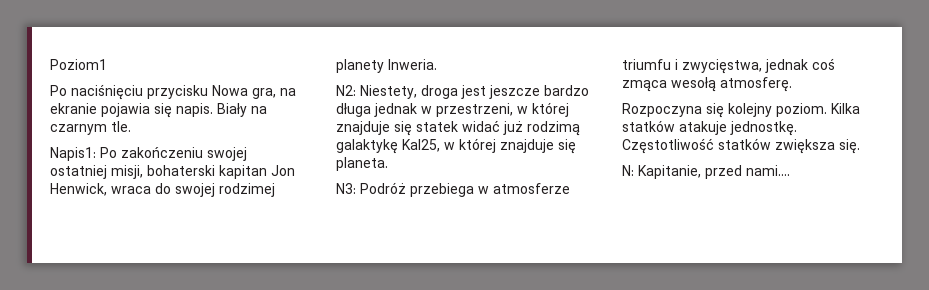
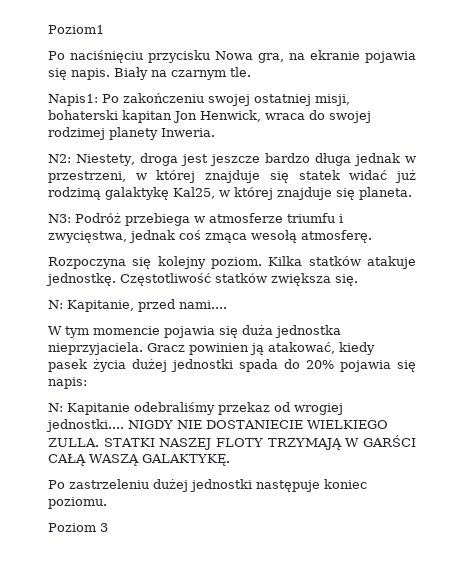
(790, 170) none -> [48,325,341,338] [48,342,375,355] [48,359,416,372] [48,377,87,389] [48,402,343,415] [46,419,388,432] [48,435,416,450] [48,454,230,466] [48,479,367,492] [48,497,107,509] [48,523,108,532] // W tym momencie pojawia się duża jednostka nieprzyjaciela. Gracz powinien ją atakować, kiedy pasek życia dużej jednostki spada do 20% pojawia się napis: // N: Kapitanie odebraliśmy przekaz od wrogiej jednostki.... NIGDY NIE DOSTANIECIE WIELKIEGO ZULLA. STATKI NASZEJ FLOTY TRZYMAJĄ W GARŚCI CAŁĄ WASZĄ GALAKTYKĘ. // Po zastrzeleniu dużej jednostki następuje koniec poziomu. // Poziom 3

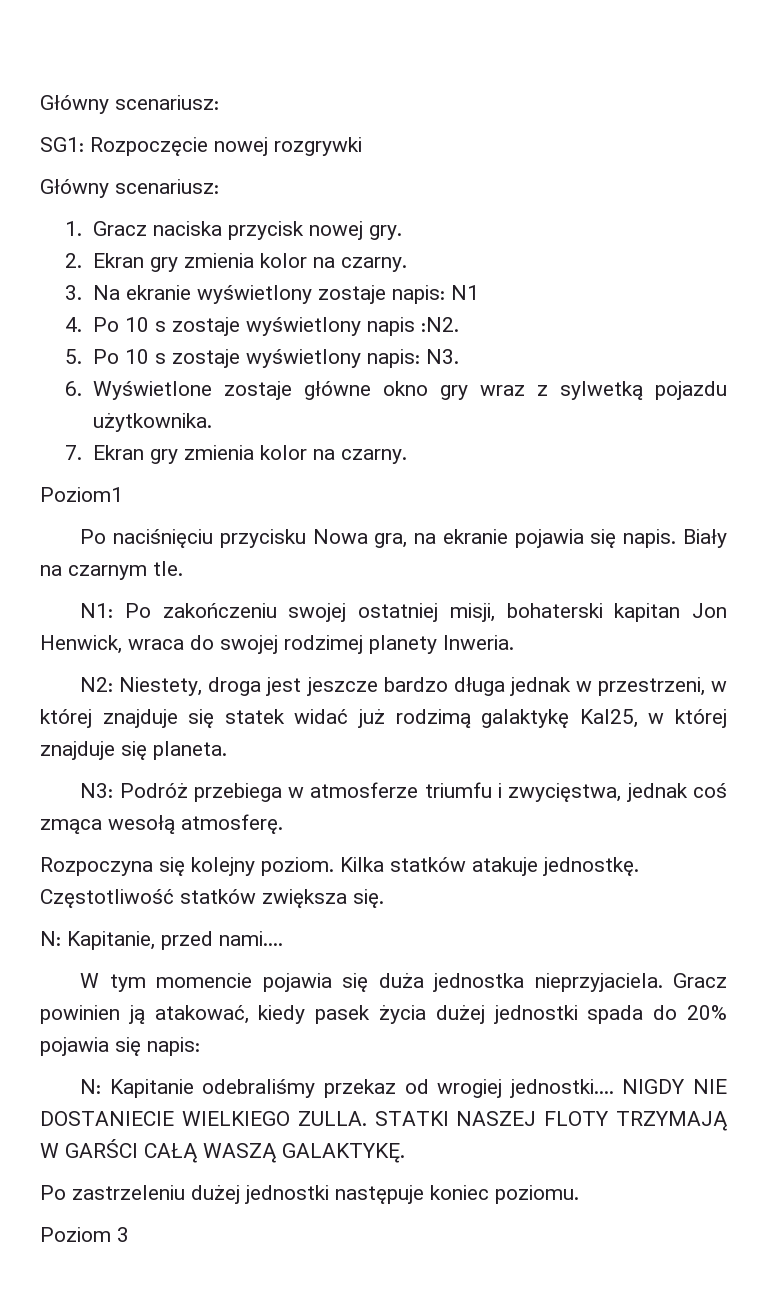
(48, 29) none -> [40,95,219,114] [40,137,362,156] [40,179,219,198] [65,221,402,240] [65,253,407,272] [65,285,479,304] [65,317,459,336] [65,349,459,368] [65,381,727,400] [92,413,212,432] [65,445,407,464] Główny scenariusz: // SG1: Rozpoczęcie nowej rozgrywki // Główny scenariusz: // 1. Gracz naciska przycisk nowej gry. // 2. Ekran gry zmienia kolor na czarny. // 3. Na ekranie wyświetlony zostaje napis: N1 // 4. Po 10 s zostaje wyświetlony napis :N2. // 5. Po 10 s zostaje wyświetlony napis: N3. // 6. Wyświetlone zostaje główne okno gry wraz z sylwetką pojazdu użytkownika. // 7. Ekran gry zmienia kolor na czarny. //
[48,94,98,106] Napis1: -> [80,603,114,618] N1:

